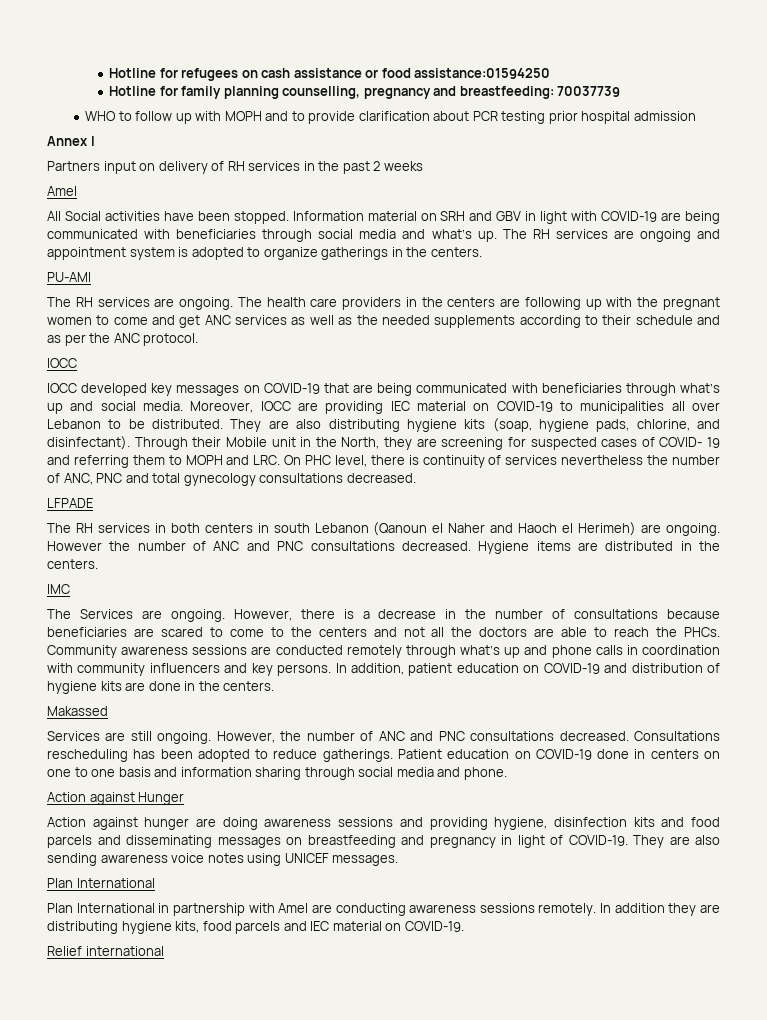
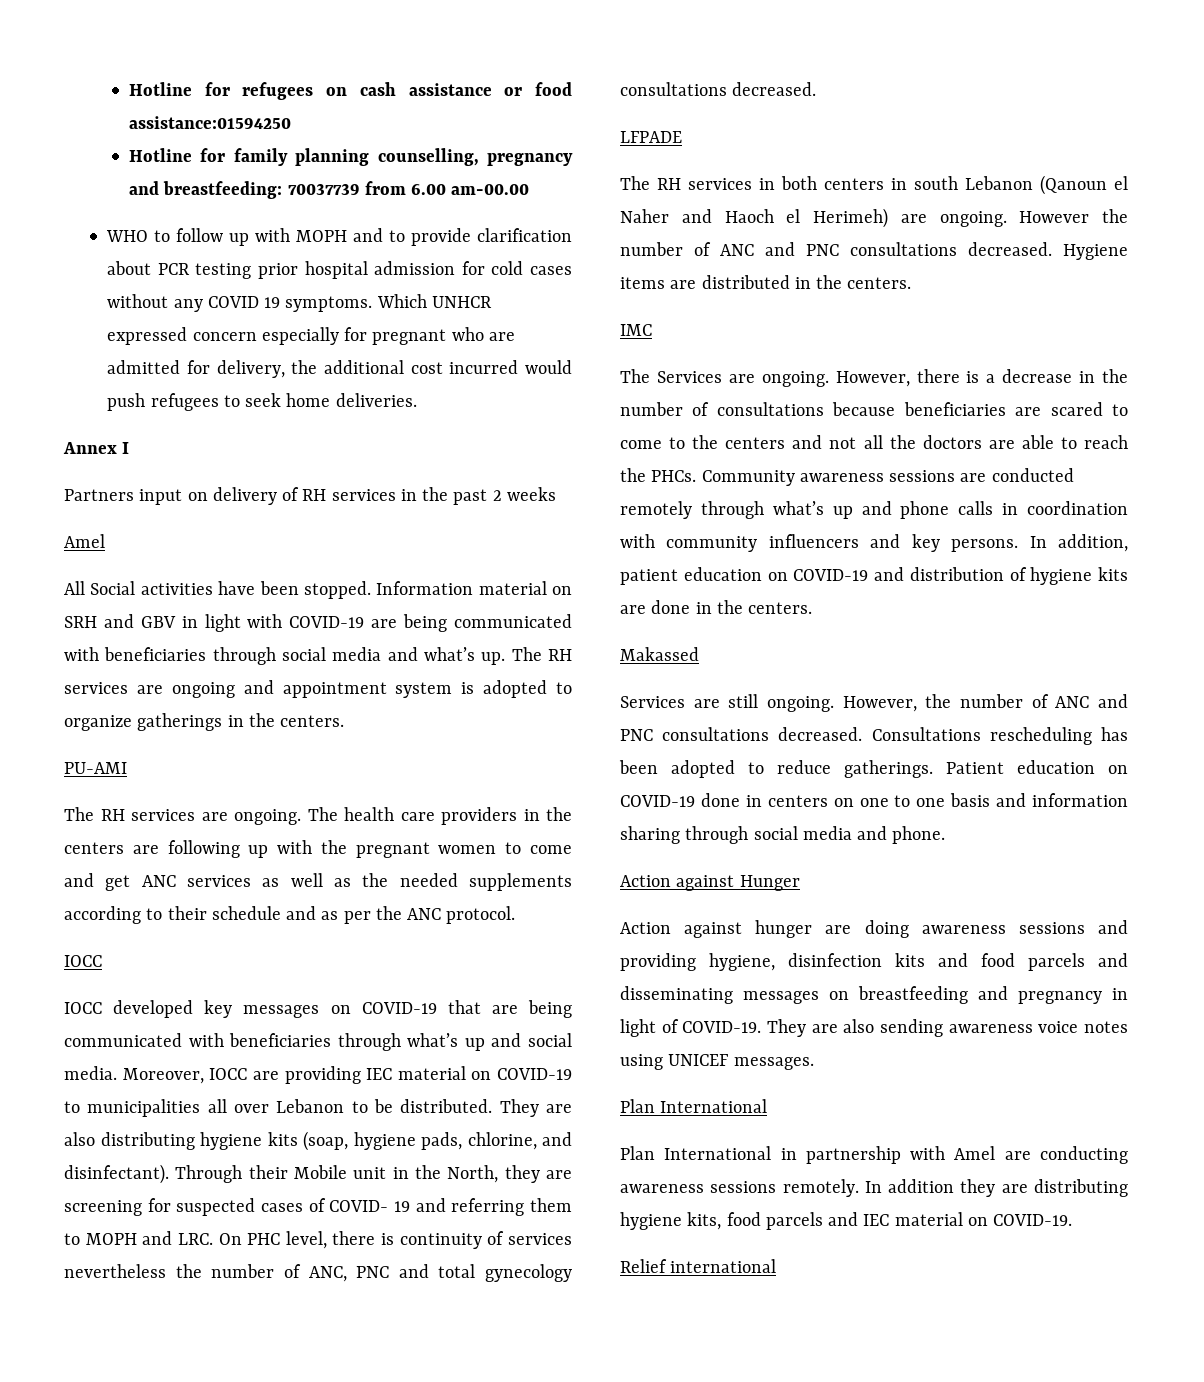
(621, 91) none -> [364,181,530,195] from 6.00 am-00.00
(696, 116) none -> [461,261,572,275] [107,294,492,312] [107,327,515,345] [107,360,572,378] [107,393,417,411] for cold cases without any COVID 19 symptoms. Which UNHCR expressed concern especially for pregnant who are admitted for delivery, the additional cost incurred would push refugees to seek home deliveries.

